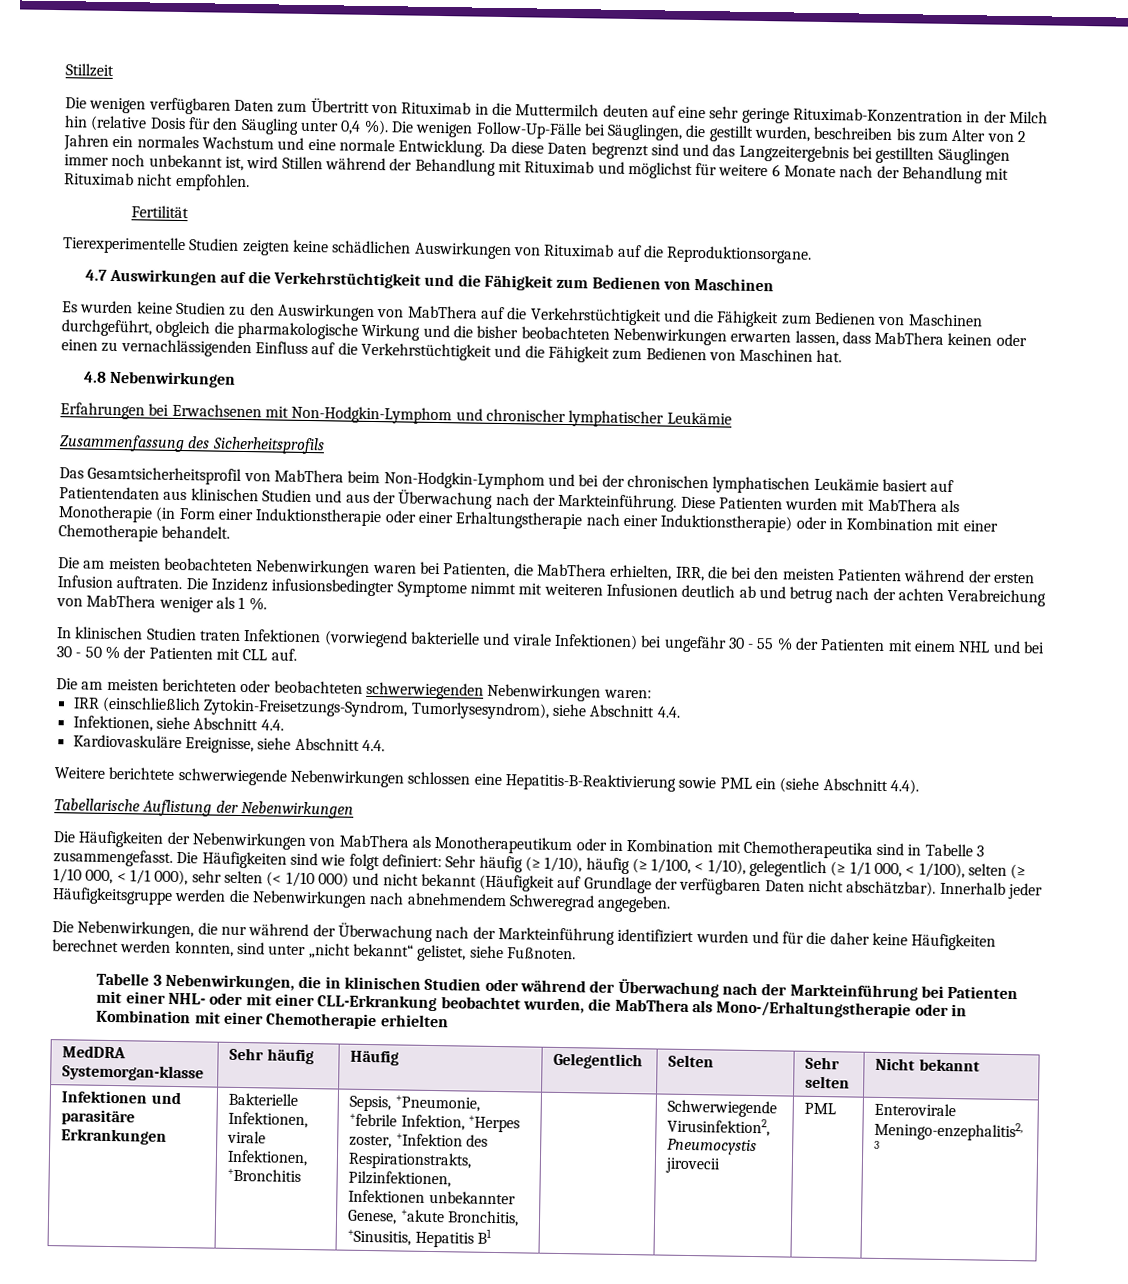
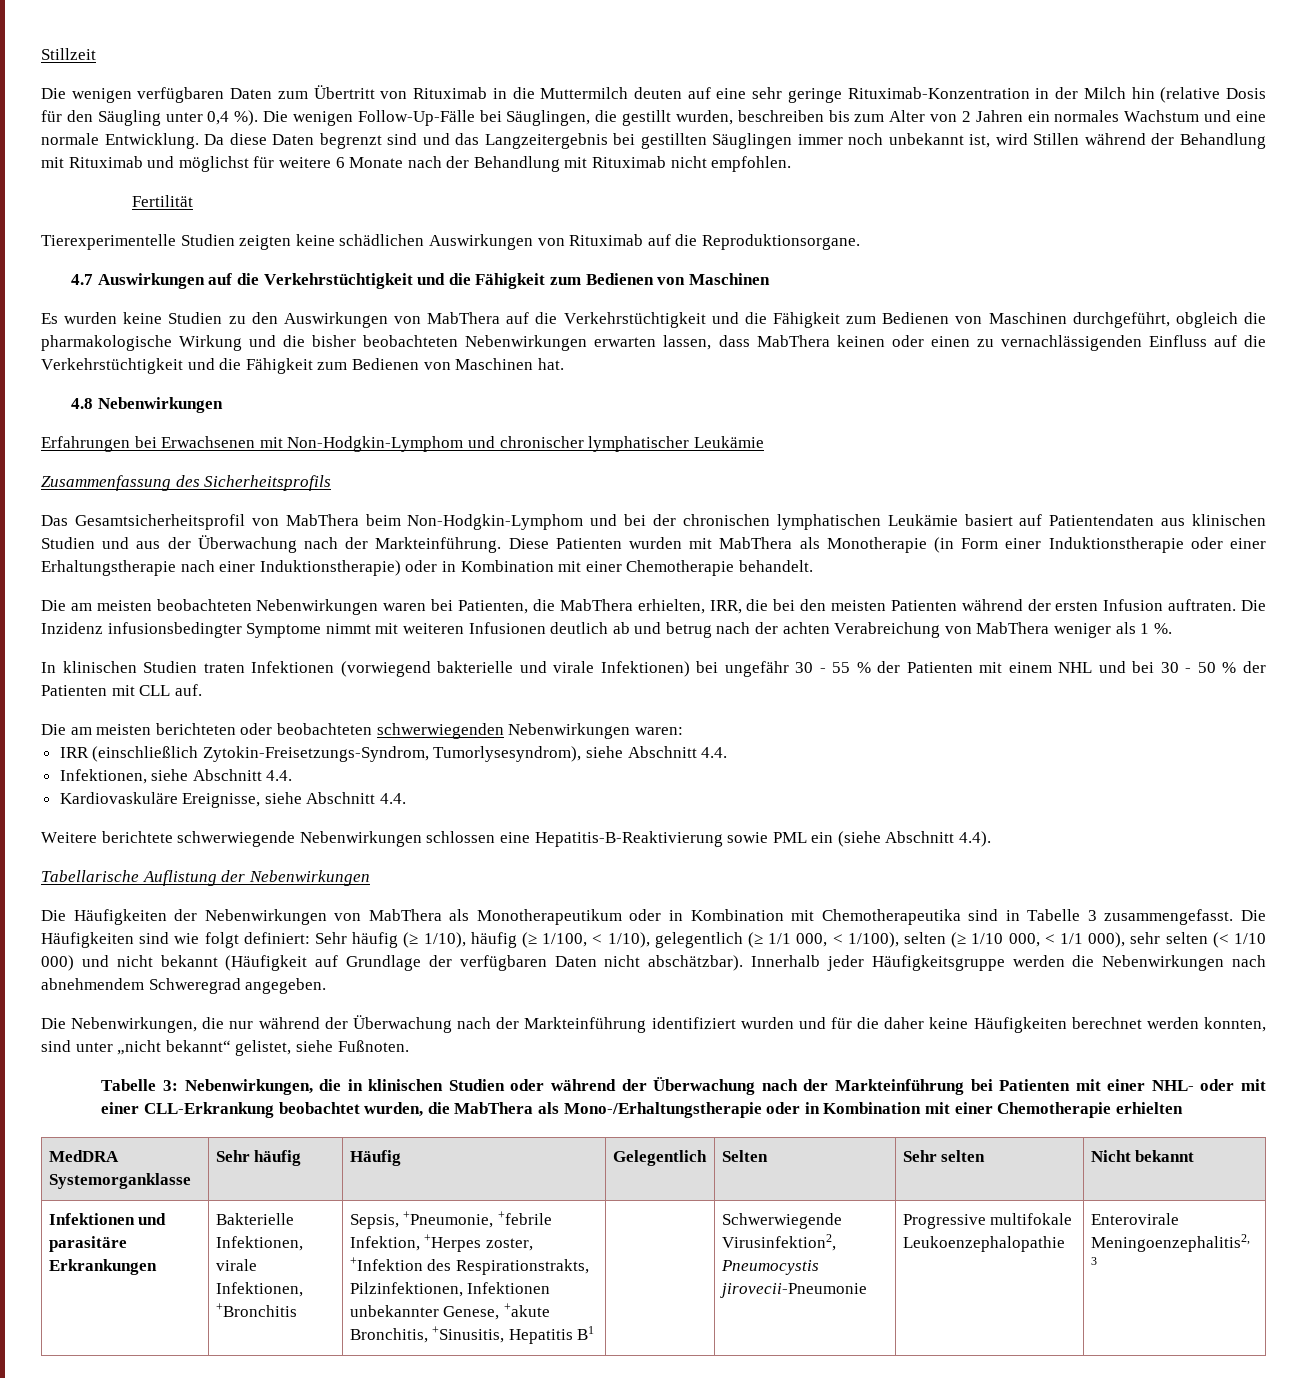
[152,974,162,986] 3 -> [163,1080,179,1091] 3:
[62,1064,205,1082] Systemorgan-klasse -> [48,1173,191,1189] Systemorganklasse
[665,1157,721,1174] [804,1102,837,1115] jirovecii | PML -> [719,1283,867,1298] [902,1213,1073,1229] [902,1236,1065,1252] jirovecii-Pneumonie | Progressive multifokale Leukoenzephalopathie
[874,1120,1024,1142] Meningo-enzephalitis2, -> [1090,1234,1250,1252] Meningoenzephalitis2,

